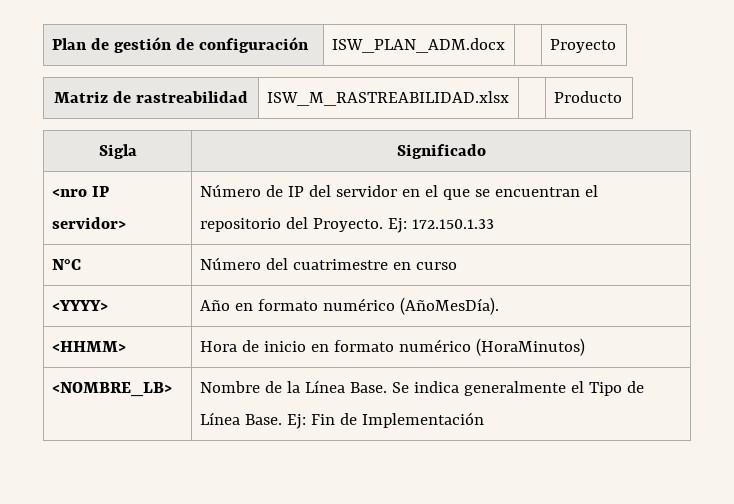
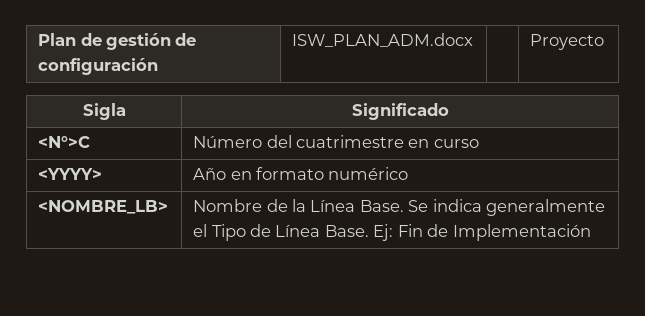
[54,91,248,103] [266,91,509,106] [553,91,622,103] [98,144,137,159] [396,144,486,159] [51,186,109,197] [51,217,126,229] [199,184,598,200] [199,217,494,233] [51,259,81,270] Matriz de rastreabilidad | ISW_M_RASTREABILIDAD.xlsx | | Producto // Sigla | Significado // <nro IP servidor> | Número de IP del servidor en el que se encuentran el repositorio del Proyecto. Ej: 172.150.1.33 // N°C -> [82,103,126,120] [351,103,449,120] [38,136,91,148] Sigla | Significado // <N°>C
[399,297,499,315] [51,341,126,352] [199,338,585,356] (AñoMesDía). // <HHMM> | Hora de inicio en formato numérico (HoraMinutos) -> (409, 173) none

